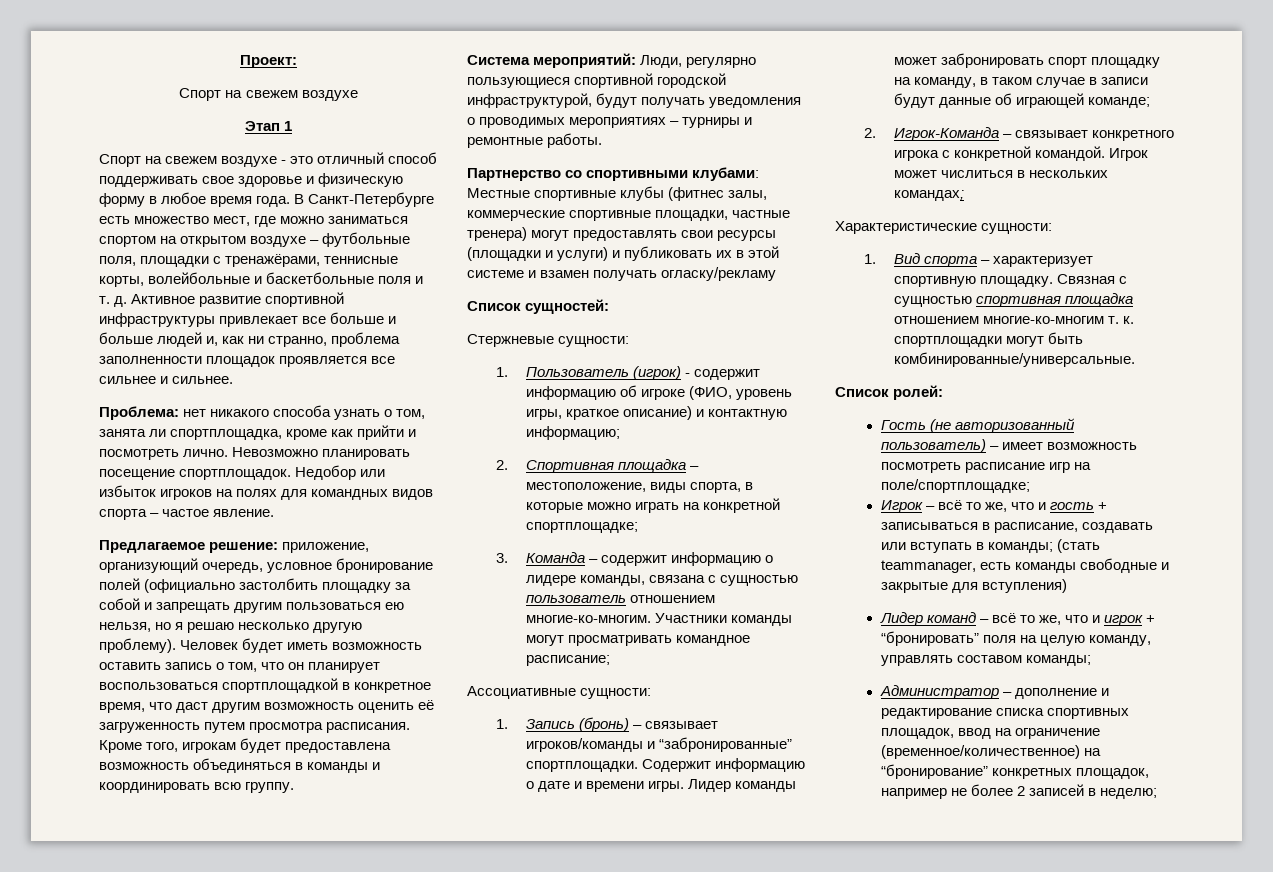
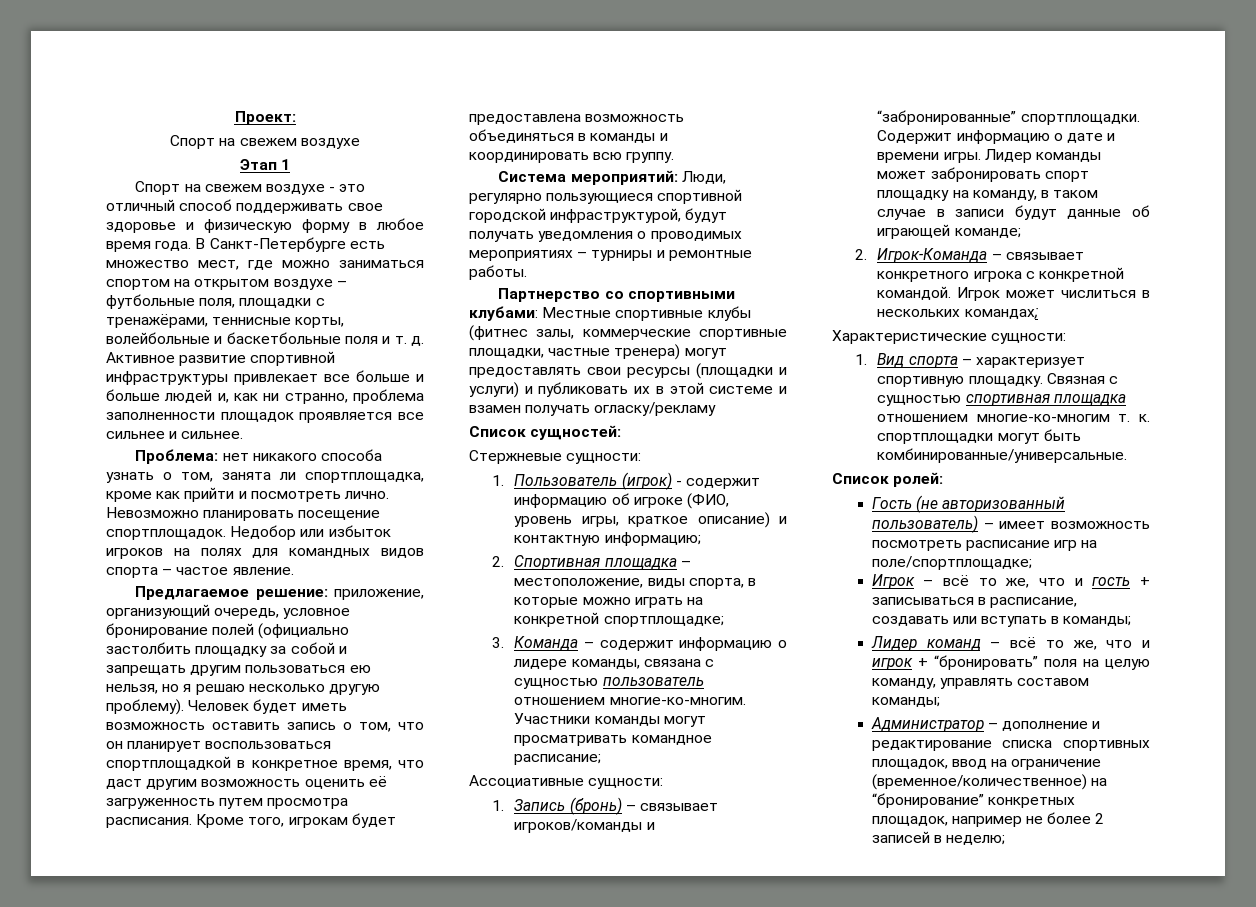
[1057,539,1101,553] [880,558,1170,573] [880,579,1067,593] (стать teammanager, есть команды свободные и закрытые для вступления) -> (1132, 621) none

